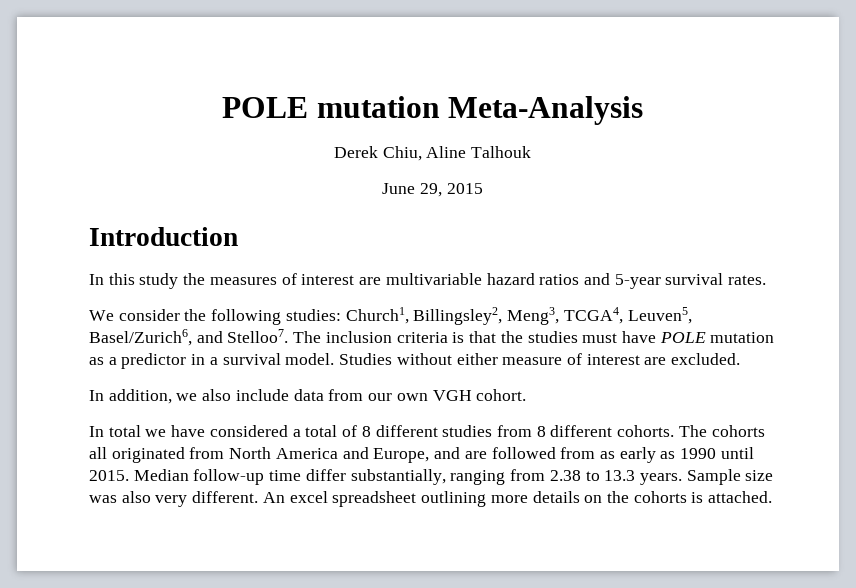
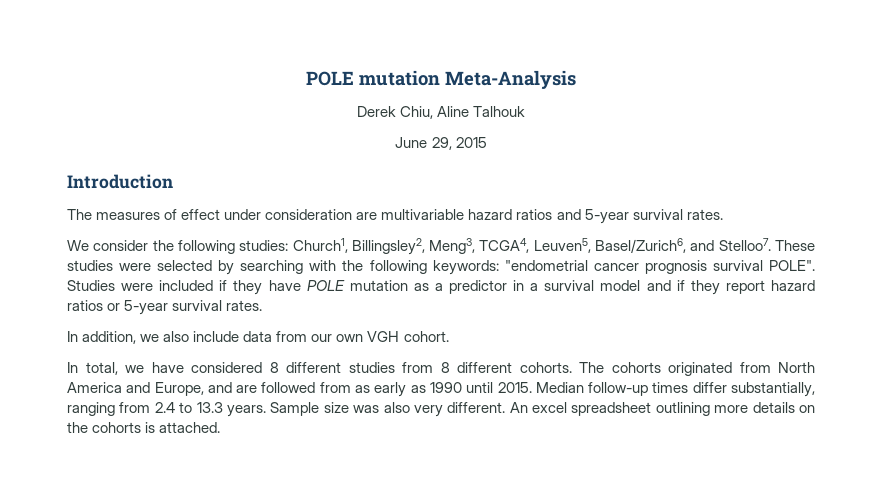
[89,273,355,289] In this study the measures of interest -> [67,209,353,220] The measures of effect under consideration
[293,331,618,343] The inclusion criteria is that the studies must -> [774,240,815,251] [67,260,816,275] [67,280,263,295] These studies were selected by searching with the following keywords: "endometrial cancer prognosis survival POLE". Studies were included if they
[285,353,741,365] model. Studies without either measure of interest are excluded. -> [600,280,816,295] [67,300,263,315] model and if they report hazard ratios or 5-year survival rates.
[108,425,141,437] total -> [85,362,118,375] total,
[292,425,358,437] a total of -> (262, 367) none
[89,447,107,459] all -> (661, 367) none
[269,470,302,481] time -> [652,382,689,393] times
[549,470,581,481] 2.38 -> [154,402,175,413] 2.4

